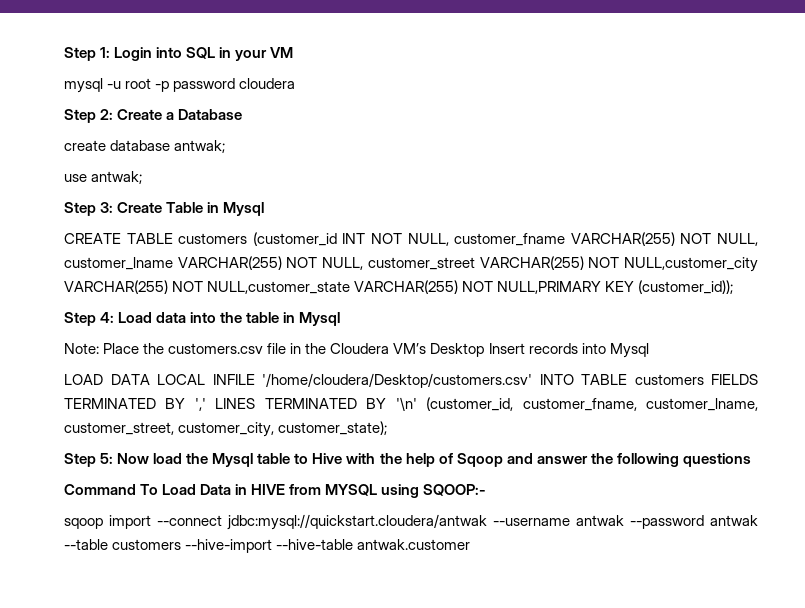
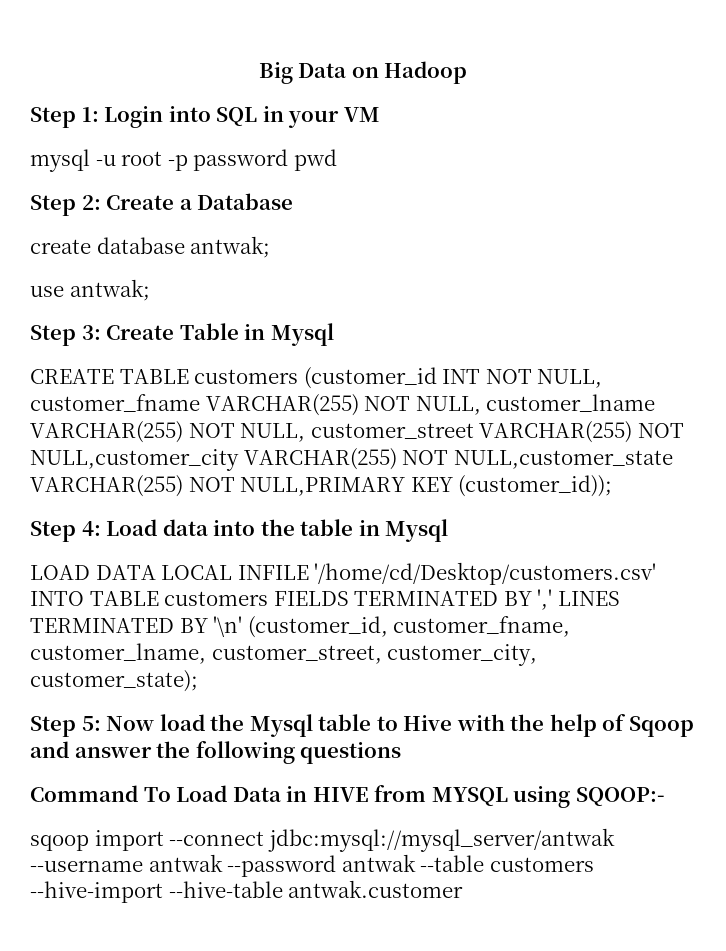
(64, 54) none -> [258,61,468,84] Big Data on Hadoop //
[239,78,296,89] cloudera -> [293,149,337,171] pwd
[64,343,649,358] // Note: Place the customers.csv file in the Cloudera VM’s Desktop Insert records into Mysql -> (449, 530) none
[262,373,532,388] '/home/cloudera/Desktop/customers.csv' -> [314,562,657,585] '/home/cd/Desktop/customers.csv'
[227,514,487,530] jdbc:mysql://quickstart.cloudera/antwak -> [267,828,615,852] jdbc:mysql://mysql_server/antwak

